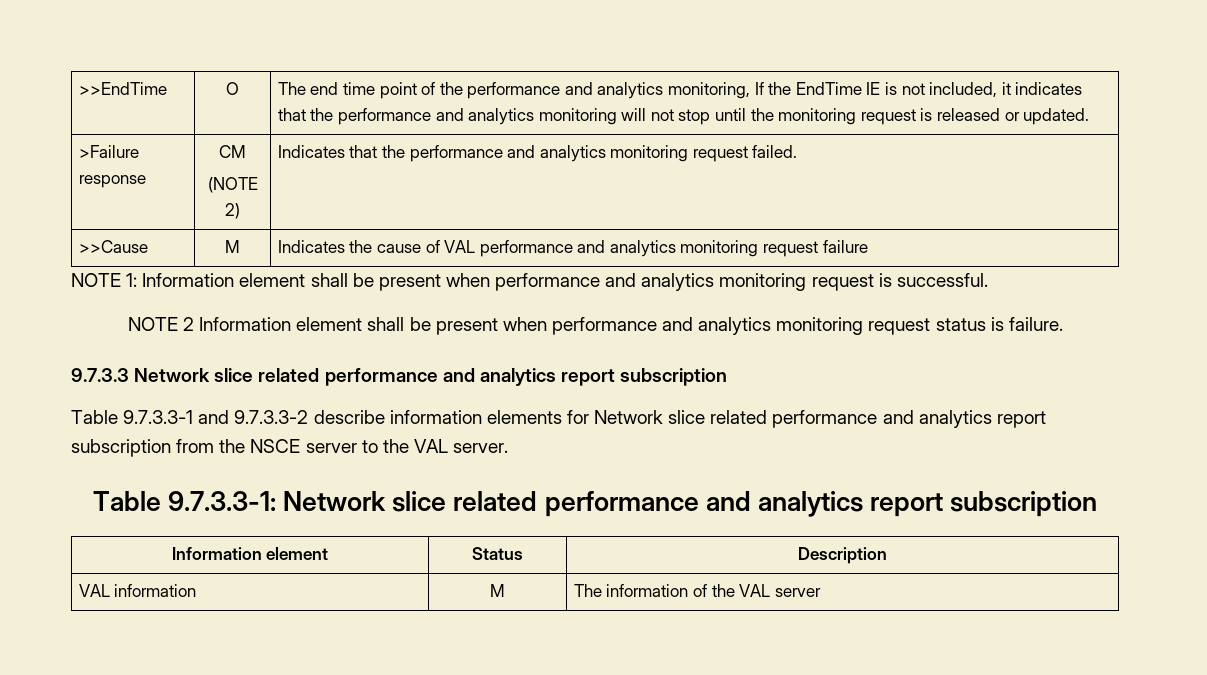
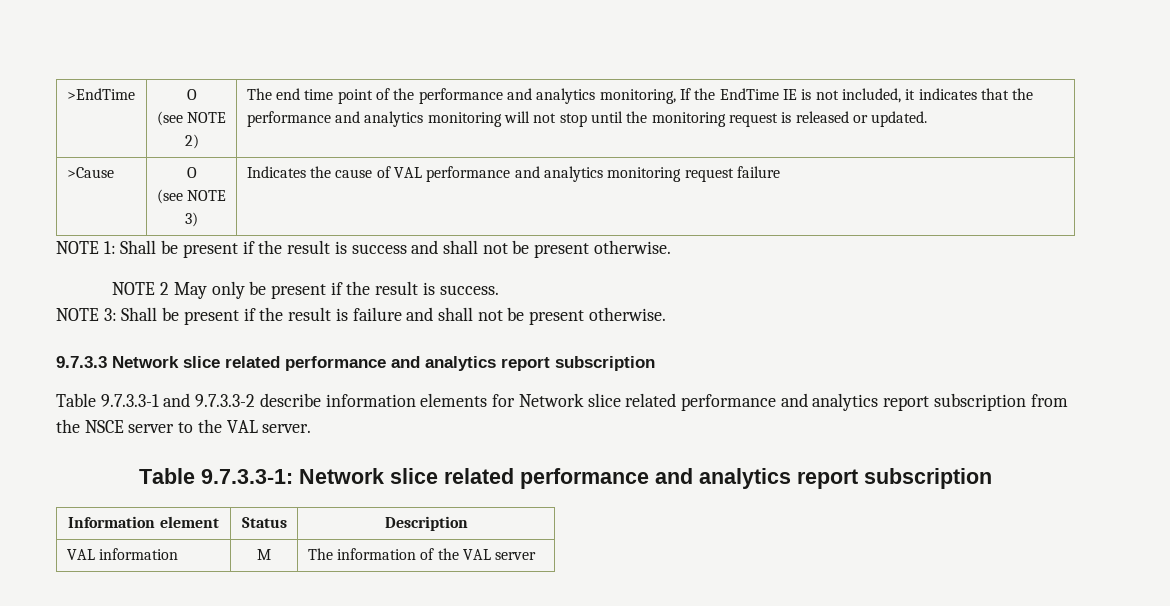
[78,82,167,95] [226,82,239,95] >>EndTime | O -> [66,88,135,100] [186,89,197,100] [156,111,227,126] [184,134,199,149] >EndTime | O // (see NOTE 2)
[78,145,139,158] [78,175,146,188] [219,145,246,158] [207,177,258,193] [225,203,240,219] [277,145,798,162] [78,240,148,253] [225,240,240,253] >Failure response | CM // (NOTE 2) | Indicates that the performance and analytics monitoring request failed. // >>Cause | M -> [66,167,114,178] [186,167,197,178] [156,189,227,204] [185,212,198,227] >Cause | O // (see NOTE 3)
[142,273,988,291] [127,317,1063,335] Information element shall be present when performance and analytics monitoring request is successful. // NOTE 2 Information element shall be present when performance and analytics monitoring request status is failure. -> [120,240,671,258] [112,281,499,299] [56,307,666,325] Shall be present if the result is success and shall not be present otherwise. // NOTE 2 May only be present if the result is success. // NOTE 3: Shall be present if the result is failure and shall not be present otherwise.

